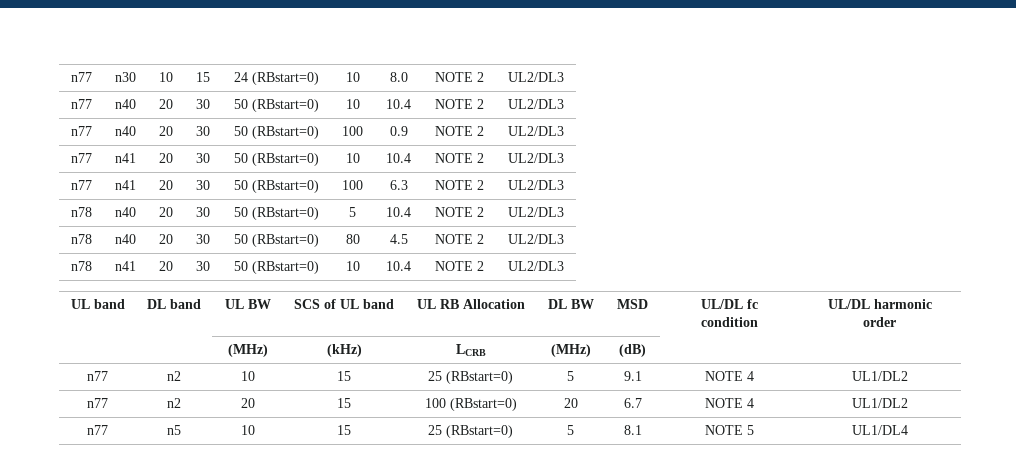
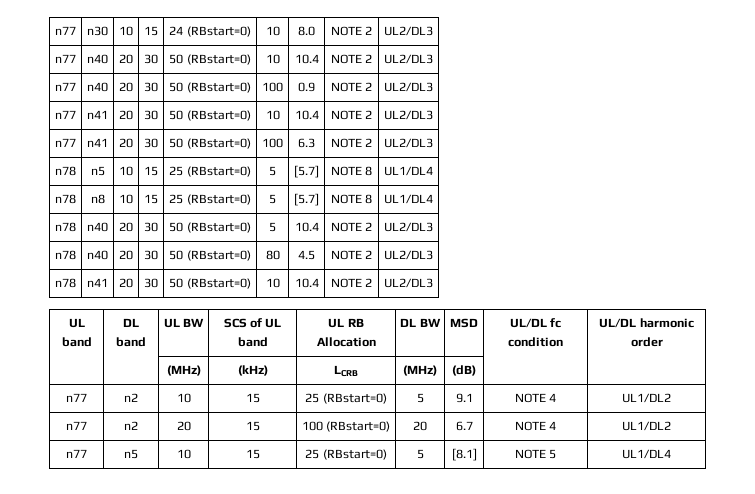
(564, 185) none -> [55,166,76,176] [90,166,105,176] [119,166,133,176] [144,166,158,176] [169,166,251,177] [269,166,276,176] [294,165,319,178] [330,166,373,176] [384,166,433,176] [55,194,76,204] [90,194,105,204] [119,194,133,204] [144,194,158,204] [169,194,251,205] [269,194,276,204] [294,193,319,206] [330,194,373,204] [384,194,433,204] // n78 | n5 | 10 | 15 | 25 (RBstart=0) | 5 | [5.7] | NOTE 8 | UL1/DL4 // n78 | n8 | 10 | 15 | 25 (RBstart=0) | 5 | [5.7] | NOTE 8 | UL1/DL4
[623,425,642,435] 8.1 -> [451,448,477,461] [8.1]

